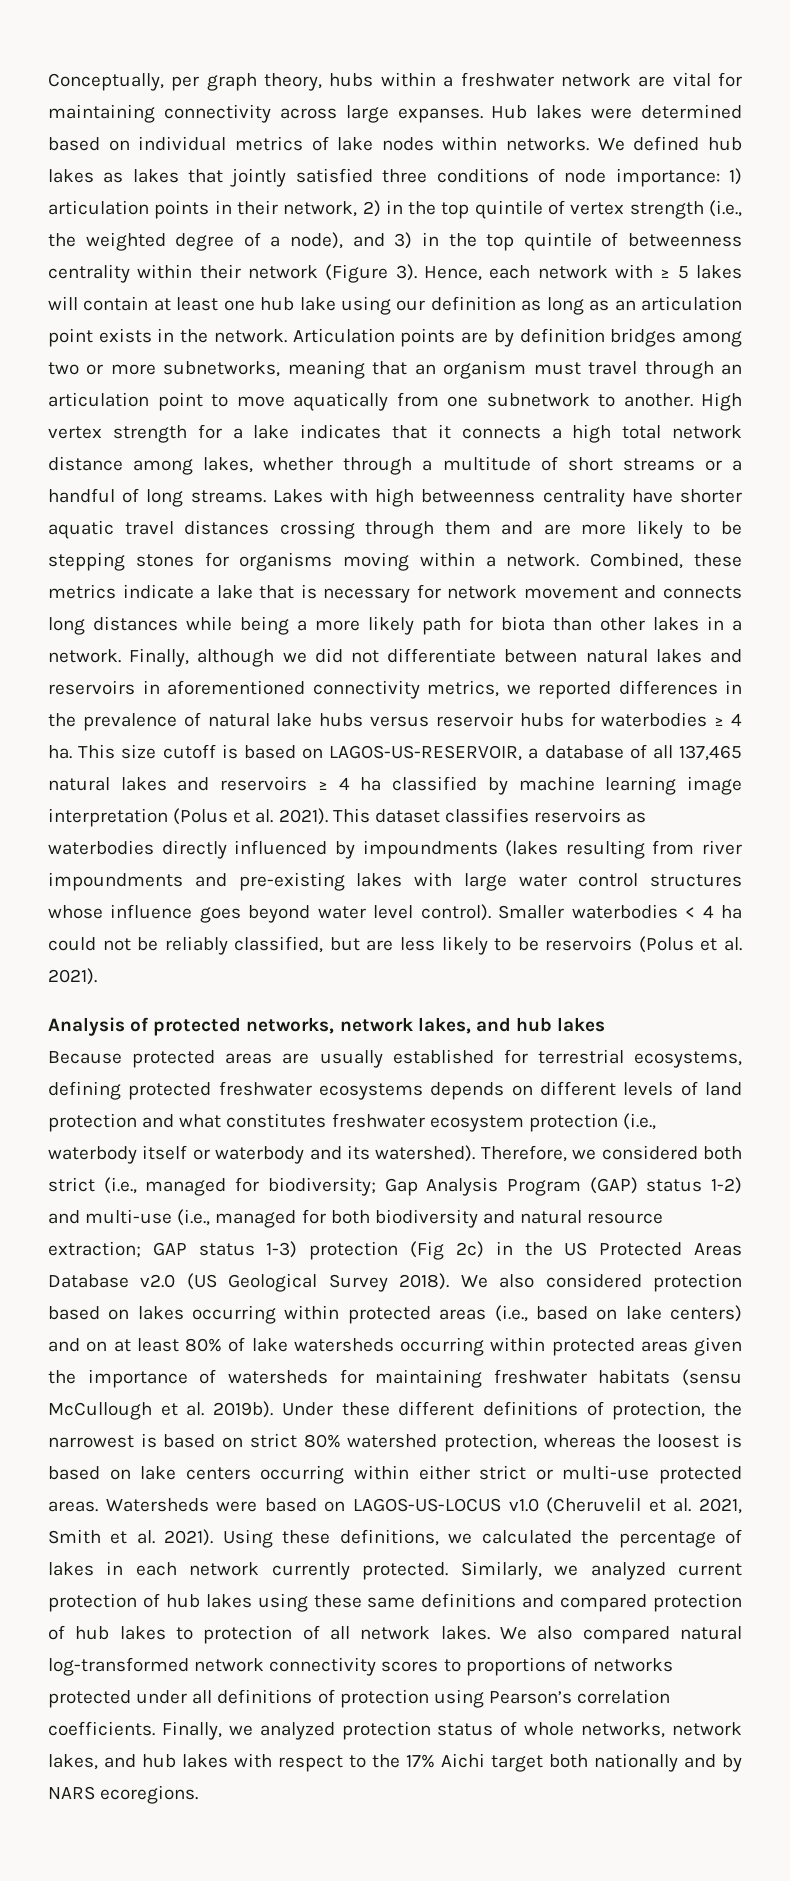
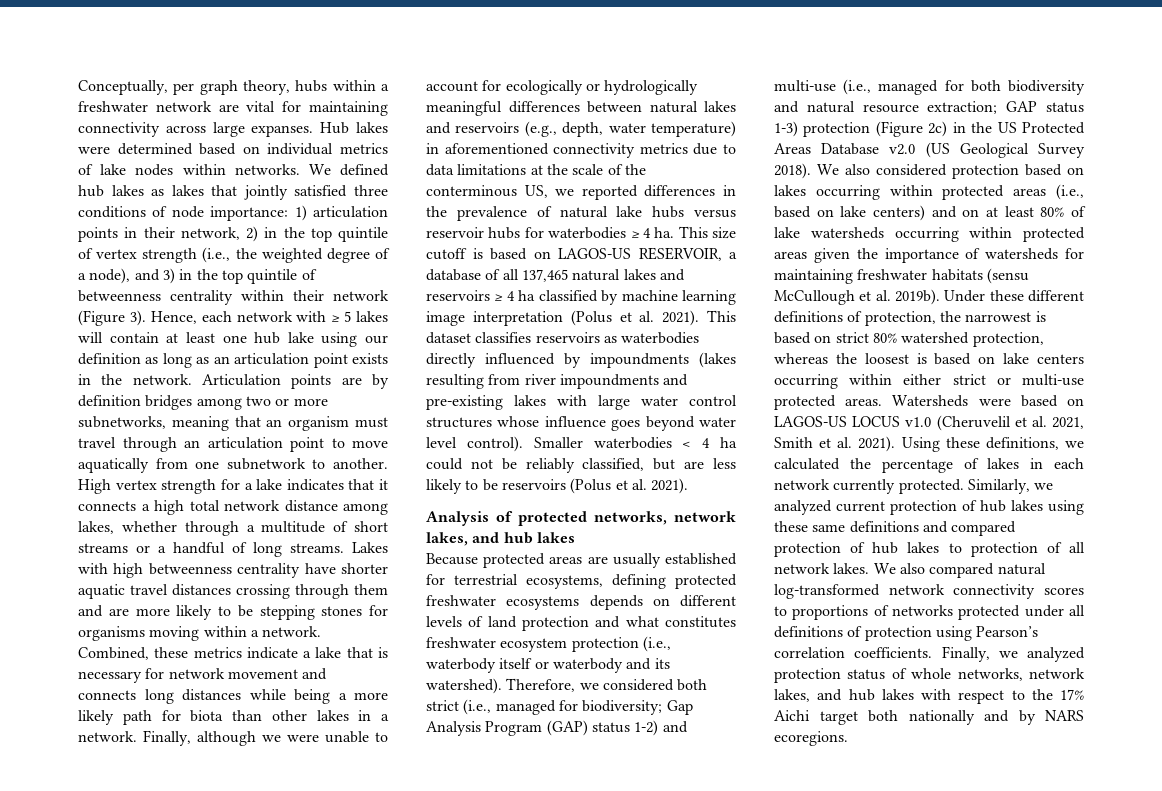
[314,648,497,663] did not differentiate -> [287,731,388,743] [426,80,699,95] [426,101,580,116] were unable to account for ecologically or hydrologically meaningful differences
[142,680,499,699] in aforementioned connectivity metrics, -> [524,121,736,137] [426,143,736,158] [426,164,646,176] [426,185,548,198] (e.g., depth, water temperature) in aforementioned connectivity metrics due to data limitations at the scale of the conterminous US,
[329,745,523,761] LAGOS-US-RESERVOIR, -> [558,247,722,261] LAGOS-US RESERVOIR,
[410,1241,445,1260] (Fig -> [875,121,923,137] (Figure
[353,1498,502,1512] LAGOS-US-LOCUS -> [774,416,901,427] LAGOS-US LOCUS

